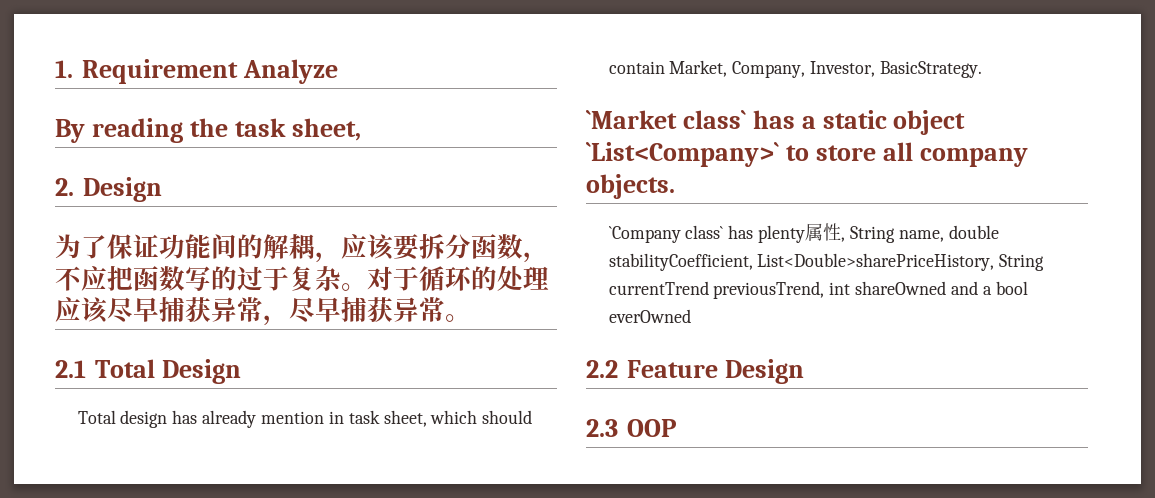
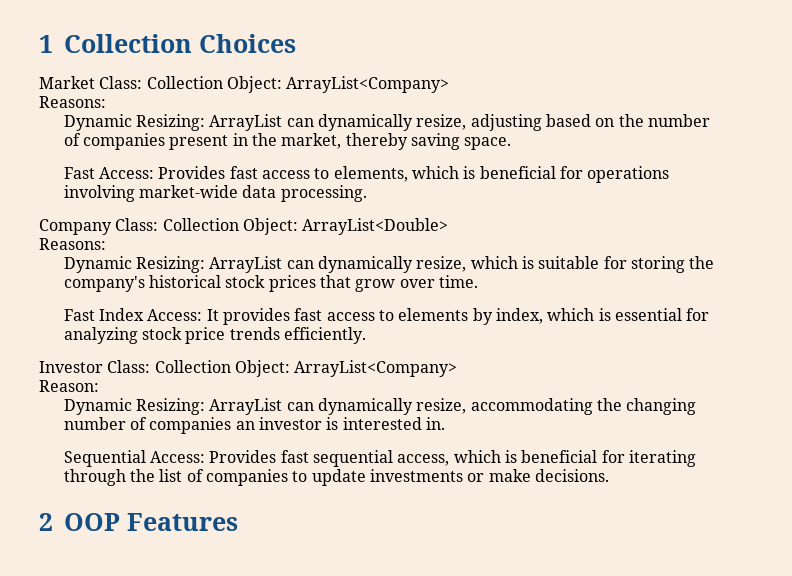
[55,59,338,84] [55,118,361,143] [55,177,162,202] [55,233,549,263] [55,265,549,291] [55,297,471,326] [55,359,241,384] [77,410,533,428] [608,60,983,78] [586,110,966,135] [586,142,1028,167] [586,174,675,199] [608,223,999,243] [608,253,1045,271] [608,281,1028,299] [608,309,691,323] [586,359,804,384] [586,419,676,437] 1. Requirement Analyze // By reading the task sheet, // 2. Design // 为了保证功能间的解耦，应该要拆分函数，不应把函数写的过于复杂。对于循环的处理应该尽早捕获异常，尽早捕获异常。 // 2.1 Total Design // Total design has already mention in task sheet, which should contain Market, Company, Investor, BasicStrategy. // `Market class` has a static object `List<Company>` to store all company objects. // `Company class` has plenty属性, String name, double stabilityCoefficient, List<Double>sharePriceHistory, String currentTrend previousTrend, int shareOwned and a bool everOwned // 2.2 Feature Design // 2.3 OOP -> [39,34,296,53] [39,76,450,93] [39,96,106,108] [63,114,710,131] [63,133,512,150] [63,166,670,183] [63,185,367,202] [39,218,449,235] [39,238,106,250] [63,256,715,273] [63,275,478,292] [63,308,710,325] [63,327,367,344] [39,360,458,377] [39,380,99,392] [63,398,697,415] [63,417,445,434] [63,450,696,467] [63,469,609,486] [39,513,238,531] 1 Collection Choices // Market Class: Collection Object: ArrayList<Company> // Reasons: // Dynamic Resizing: ArrayList can dynamically resize, adjusting based on the number of companies present in the market, thereby saving space. // Fast Access: Provides fast access to elements, which is beneficial for operations involving market-wide data processing. // Company Class: Collection Object: ArrayList<Double> // Reasons: // Dynamic Resizing: ArrayList can dynamically resize, which is suitable for storing the company's historical stock prices that grow over time. // Fast Index Access: It provides fast access to elements by index, which is essential for analyzing stock price trends efficiently. // Investor Class: Collection Object: ArrayList<Company> // Reason: // Dynamic Resizing: ArrayList can dynamically resize, accommodating the changing number of companies an investor is interested in. // Sequential Access: Provides fast sequential access, which is beneficial for iterating through the list of companies to update investments or make decisions. // 2 OOP Features

